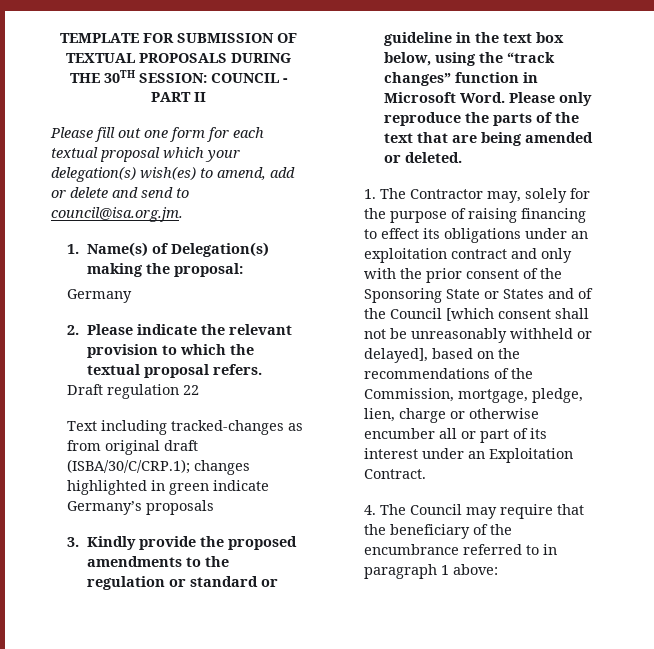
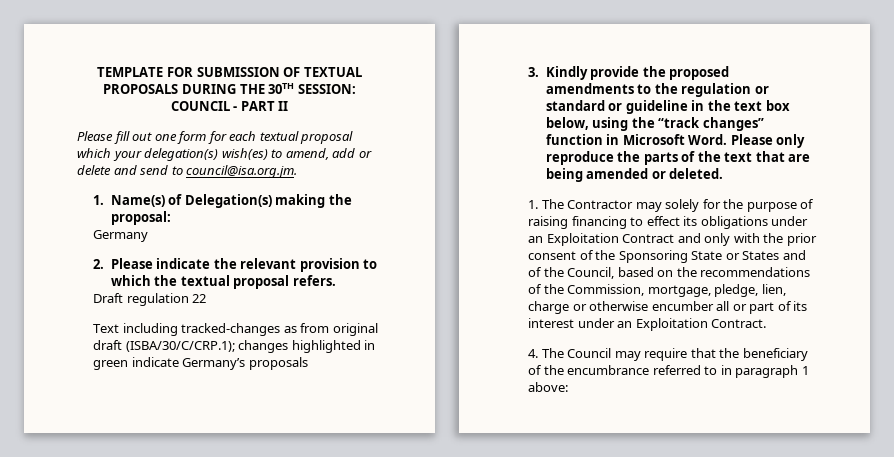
[487,191,522,203] may, -> [635,202,662,212] may
[364,248,508,263] exploitation contract -> [546,233,675,246] Exploitation Contract
[390,308,590,321] [364,328,593,343] [364,348,429,363] Council [which consent shall not be unreasonably withheld or delayed], -> [567,267,615,279] Council,

